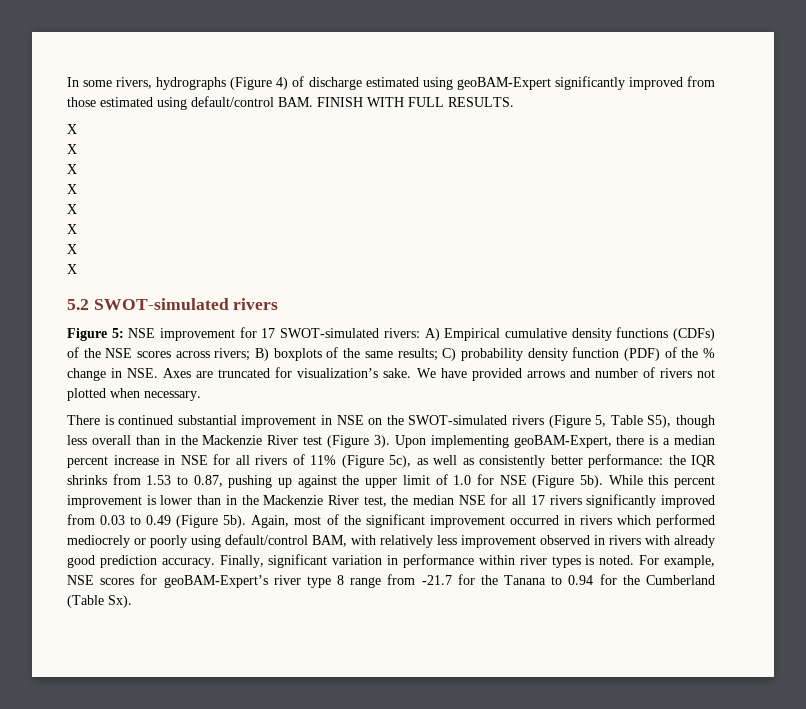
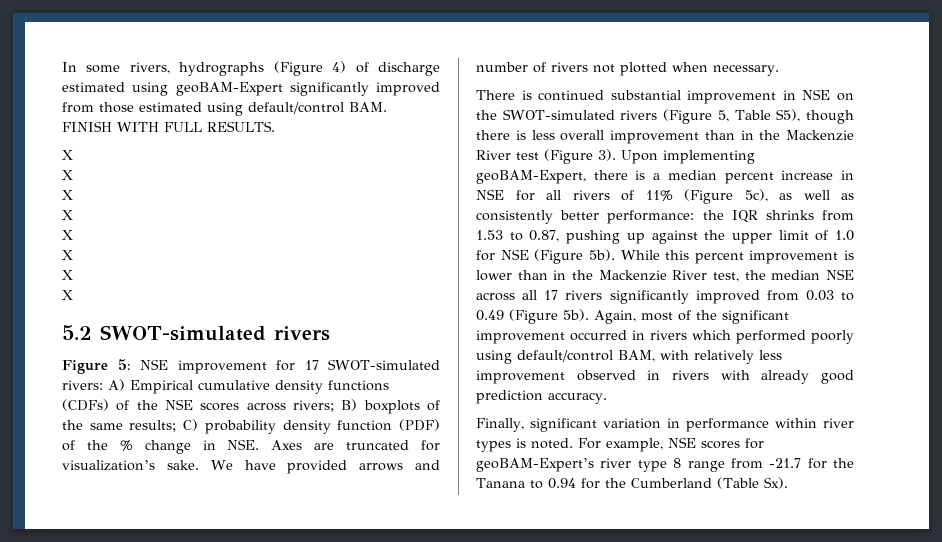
(716, 421) none -> [476,130,526,140] there is
(131, 440) none -> [610,130,699,144] improvement
[490,494,508,505] for -> [476,292,515,301] across
[67,535,146,548] mediocrely or -> (806, 337) none
(215, 563) none -> (607, 398) //

